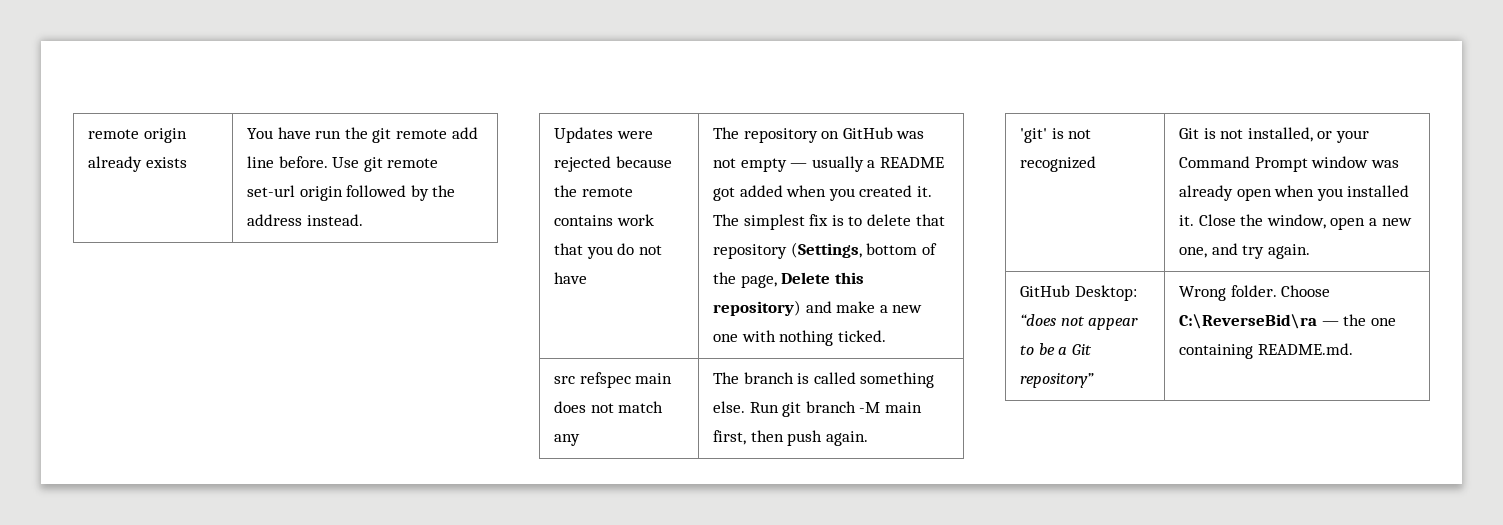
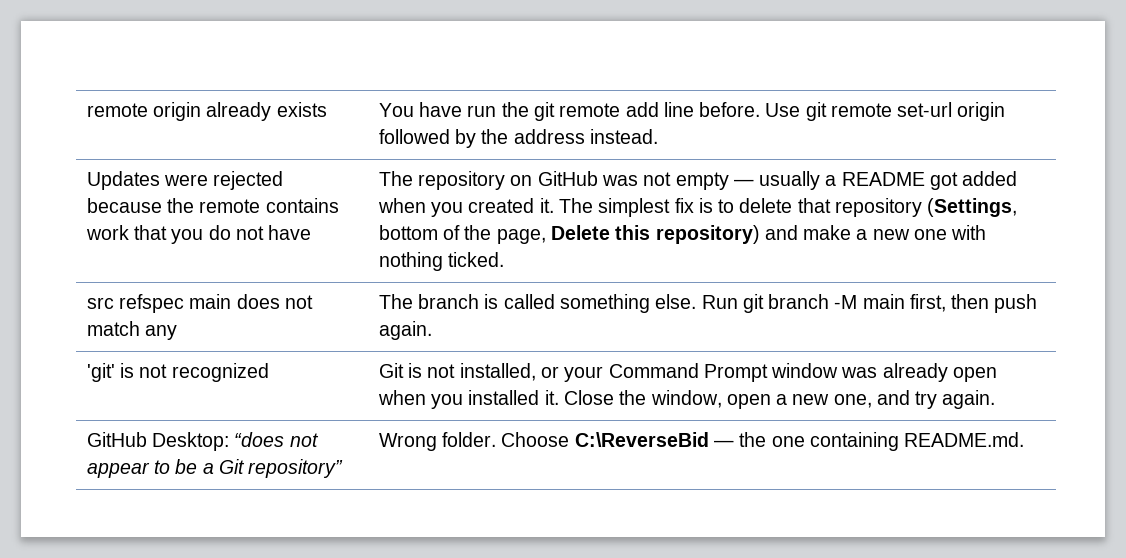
[1179,314,1318,329] C:\ReverseBid\ra -> [574,432,709,447] C:\ReverseBid

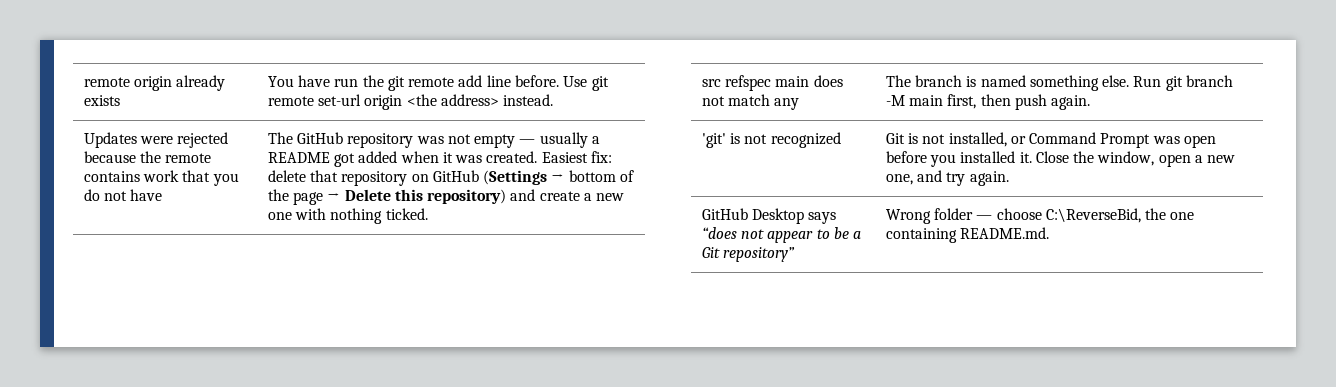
[378,129,585,148] followed by the address -> [406,94,499,106] <the address>
[418,171,598,190] repository on GitHub -> [296,132,414,148] GitHub repository
[431,198,1018,217] you created it. The simplest fix is to delete that repository (Settings, -> [442,151,613,163] [267,170,565,186] it was created. Easiest fix: delete that repository on GitHub (Settings →
[496,229,546,244] page, -> [292,192,341,205] page →
[803,225,852,240] make -> [539,191,580,201] create
[503,294,555,309] called -> [980,75,1026,87] named
[564,366,604,382] your -> (1026, 140) none
[771,363,997,382] [377,390,426,405] window was already open when -> [1152,135,1217,148] [885,151,927,163] was open before
[152,432,230,451] Desktop: -> [751,208,837,224] Desktop says
[442,432,735,447] folder. Choose C:\ReverseBid — -> [933,208,1141,223] folder — choose C:\ReverseBid,

